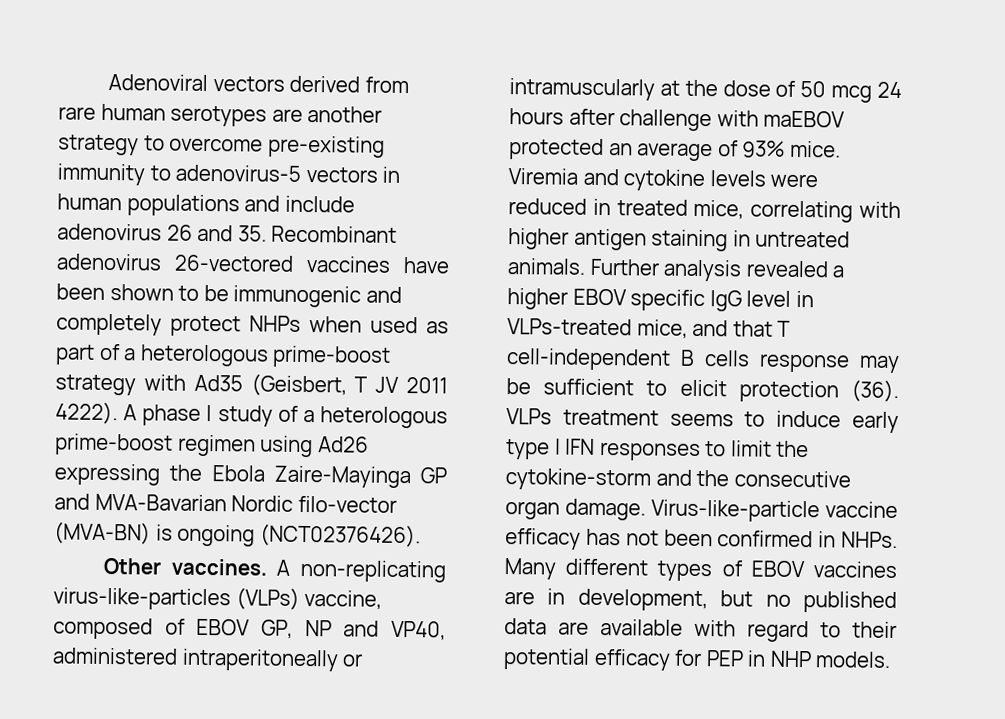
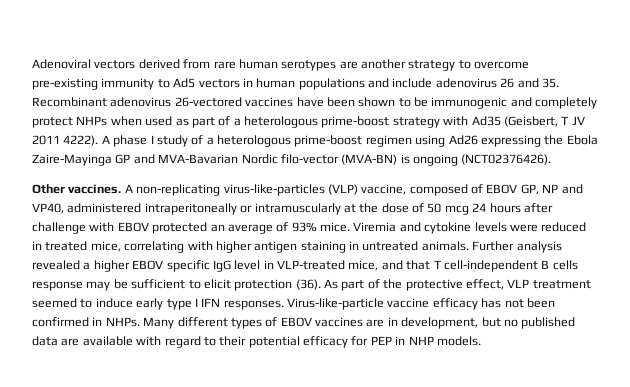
[175,164,302,182] adenovirus-5 -> [173,78,196,88] Ad5
[235,587,300,610] (VLPs) -> [327,184,358,195] (VLP)
[763,110,846,128] maEBOV -> [117,222,149,232] EBOV
[507,318,632,336] VLPs-treated -> [277,260,345,270] VLP-treated
[506,408,734,427] VLPs treatment seems -> [324,279,591,291] [32,298,77,308] As part of the protective effect, VLP treatment seemed
[598,440,810,462] [505,468,851,491] [505,498,646,521] responses to limit the cytokine-storm and the consecutive organ damage. -> [223,300,284,310] responses.

